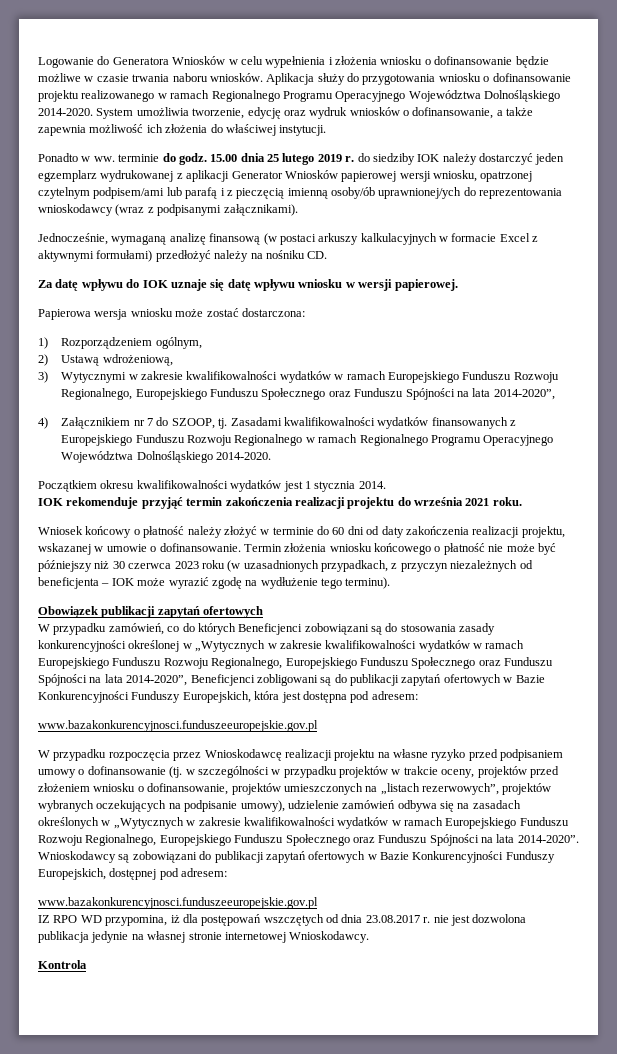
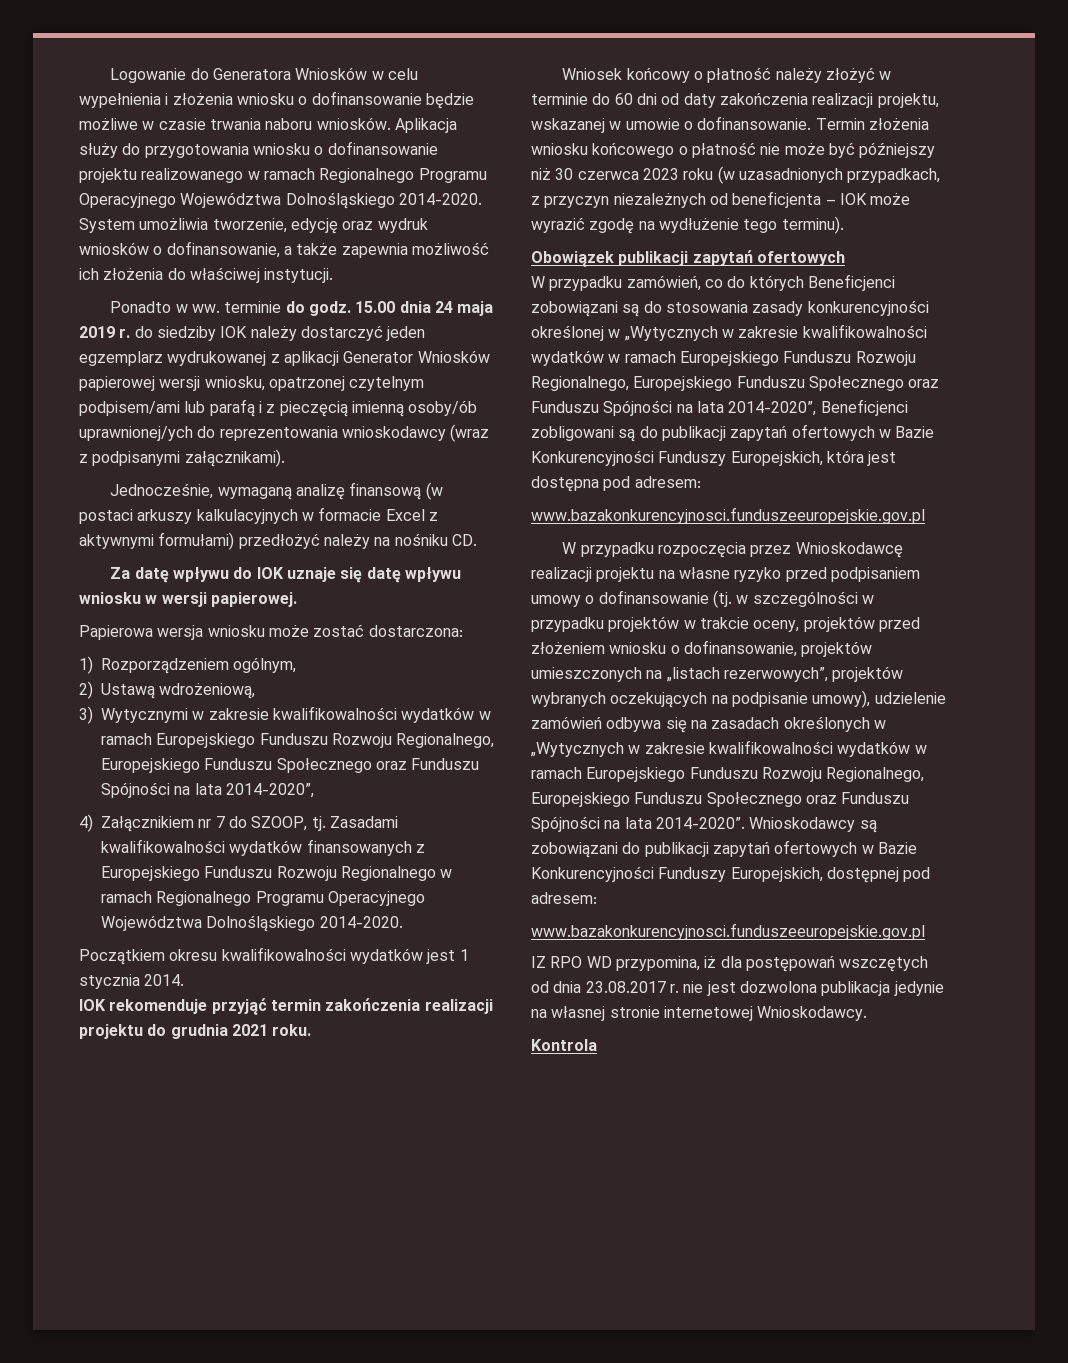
[267,153,315,165] 25 lutego -> [434,301,494,316] 24 maja
[414,497,463,506] września -> [170,1024,228,1039] grudnia

